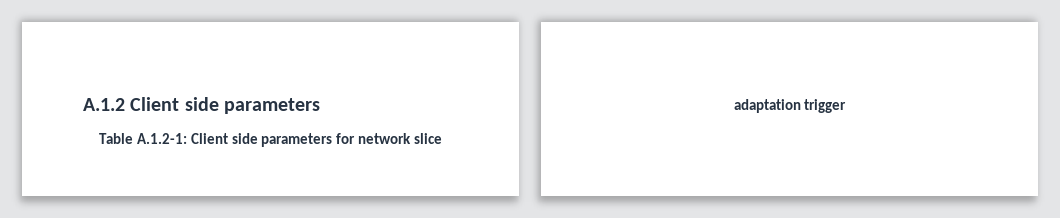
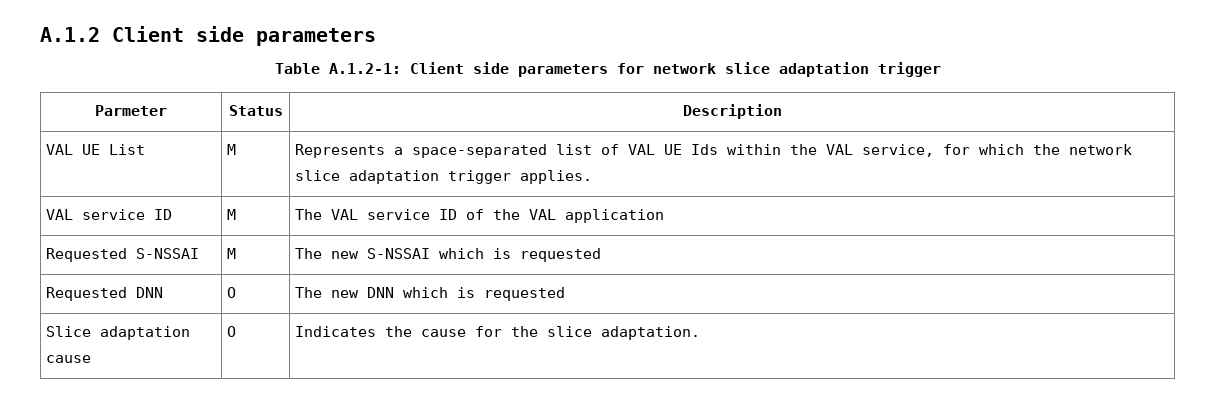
(847, 106) none -> [95,105,167,116] [228,105,283,116] [682,104,782,119] [46,144,146,155] [227,144,237,155] [295,144,1133,158] [295,170,593,184] [46,209,173,220] [227,209,237,220] [295,209,665,223] [46,248,200,262] [227,248,237,259] [295,248,602,262] [46,287,164,301] [227,287,237,298] [295,287,566,301] [46,326,191,340] [46,355,92,363] [227,326,237,337] [295,326,701,340] // Parmeter | Status | Description // VAL UE List | M | Represents a space-separated list of VAL UE Ids within the VAL service, for which the network slice adaptation trigger applies. // VAL service ID | M | The VAL service ID of the VAL application // Requested S-NSSAI | M | The new S-NSSAI which is requested // Requested DNN | O | The new DNN which is requested // Slice adaptation cause | O | Indicates the cause for the slice adaptation.

